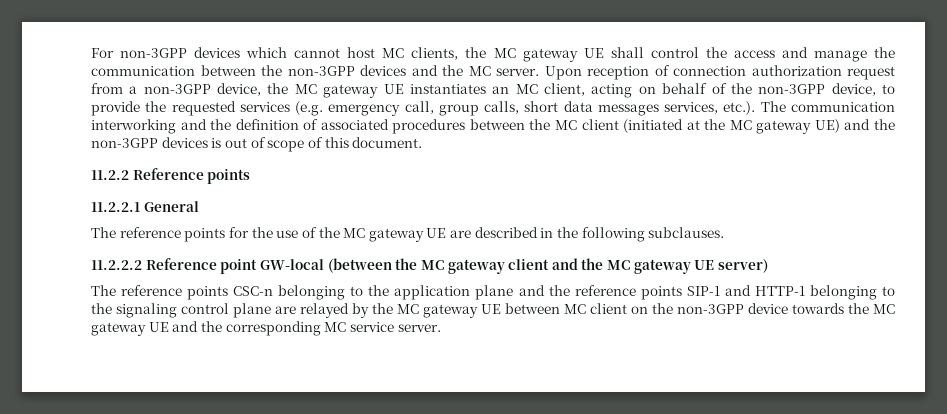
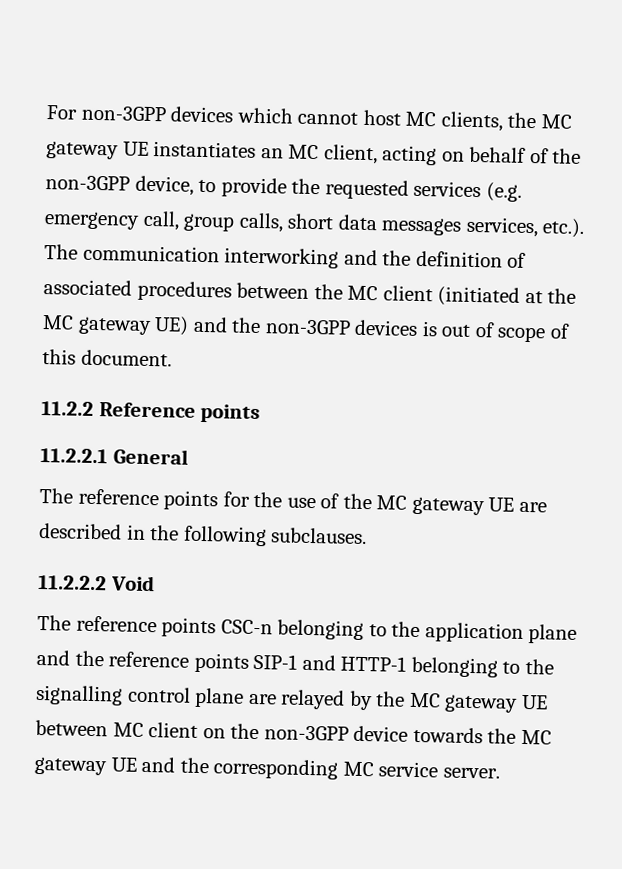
[610,47,895,62] [91,65,895,80] [91,83,404,98] shall control the access and manage the communication between the non-3GPP devices and the MC server. Upon reception of connection authorization request from a non-3GPP device, the MC gateway UE -> (149, 148) none
[145,258,769,274] Reference point GW-local (between the MC gateway client and the MC gateway UE server) -> [110,575,155,592] Void
[116,303,177,318] signaling -> [35,684,123,706] signalling

